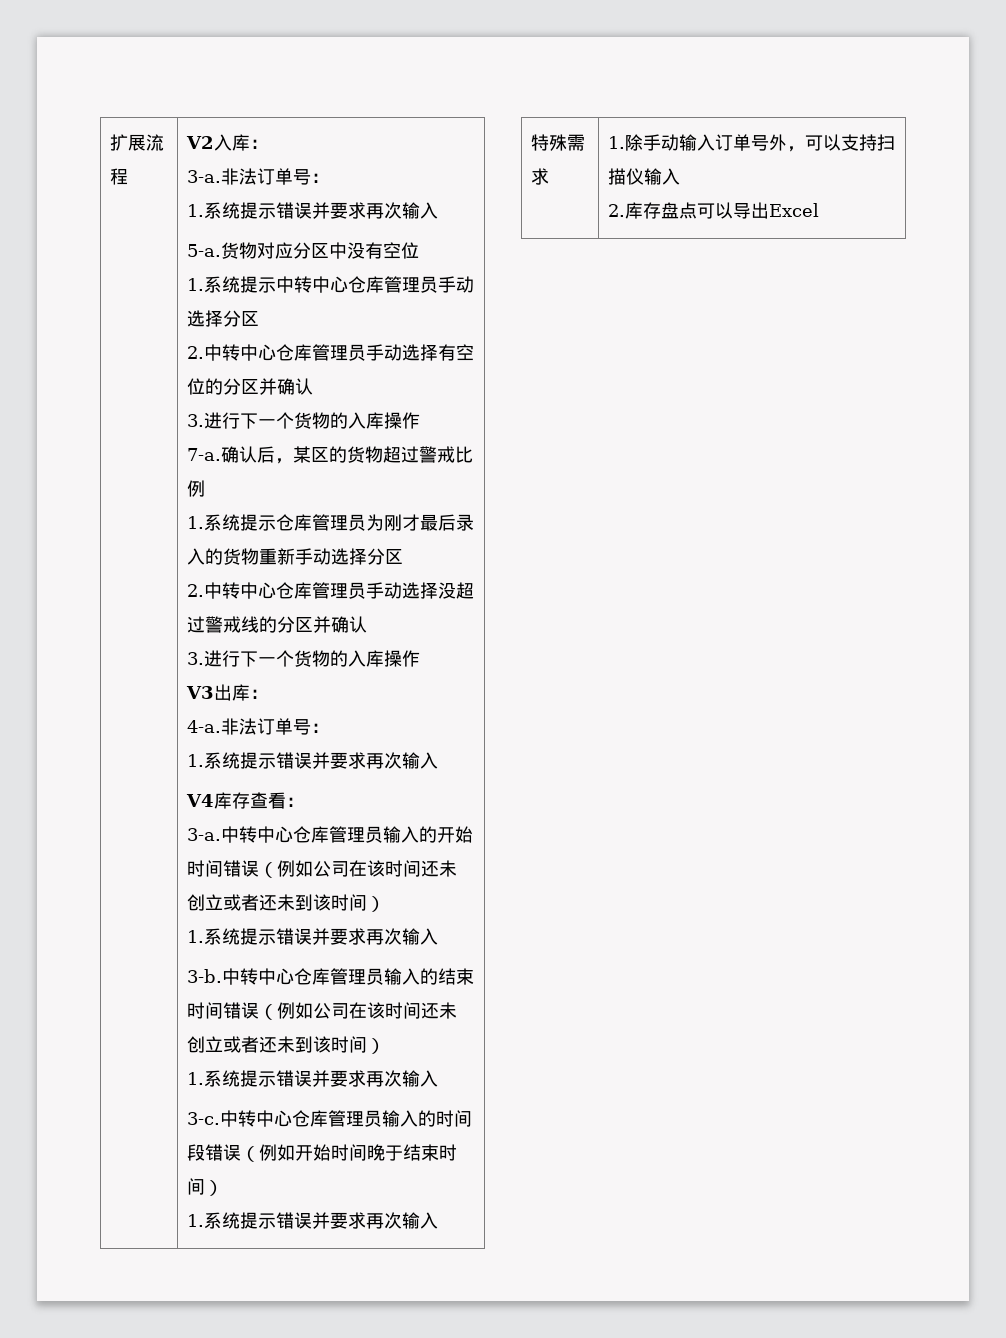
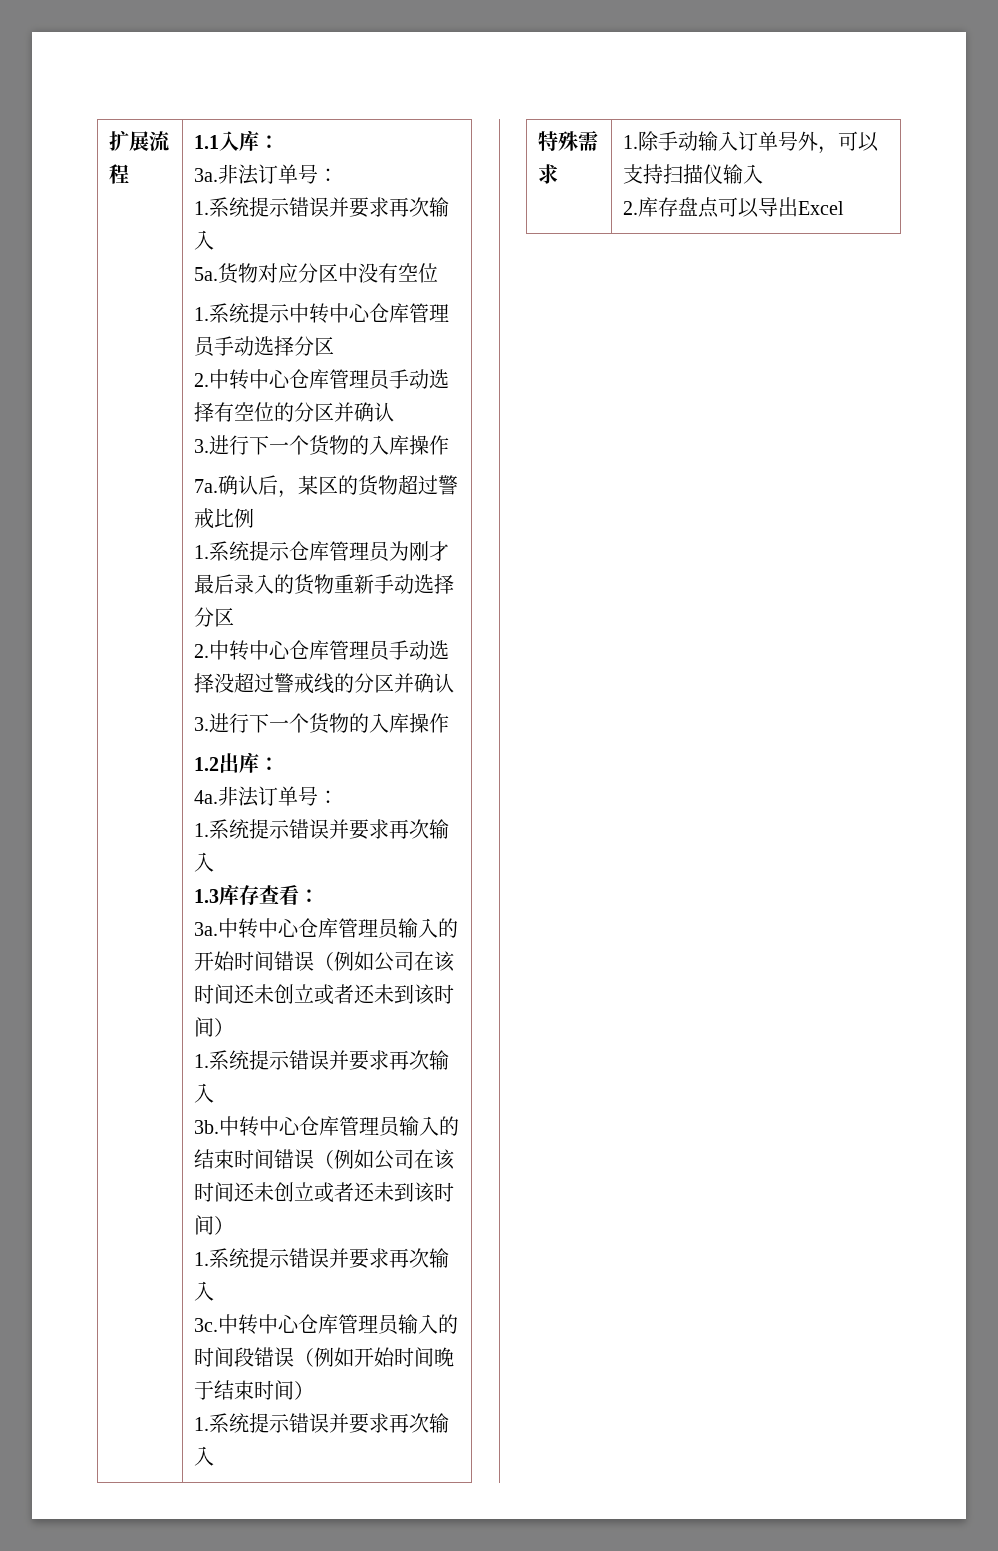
[186,136,215,149] V2 -> [194,135,220,149] 1.1
[187,170,222,183] 3-a. -> [194,168,219,182] 3a.
[187,244,222,257] 5-a. -> [194,267,219,281] 5a.
[187,448,222,461] 7-a. -> [194,479,219,493] 7a.
[186,686,215,699] V3 -> [194,757,220,771] 1.2
[187,720,222,733] 4-a. -> [194,790,219,804] 4a.
[186,794,215,807] V4 -> [194,889,220,903] 1.3
[187,828,222,841] 3-a. -> [194,922,219,936] 3a.
[187,969,223,983] 3-b. -> [194,1120,220,1134] 3b.
[187,1112,221,1125] 3-c. -> [194,1318,219,1332] 3c.

